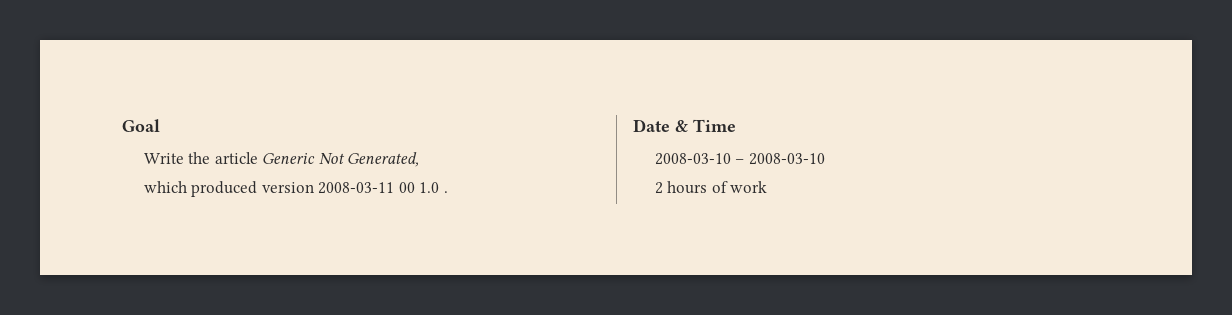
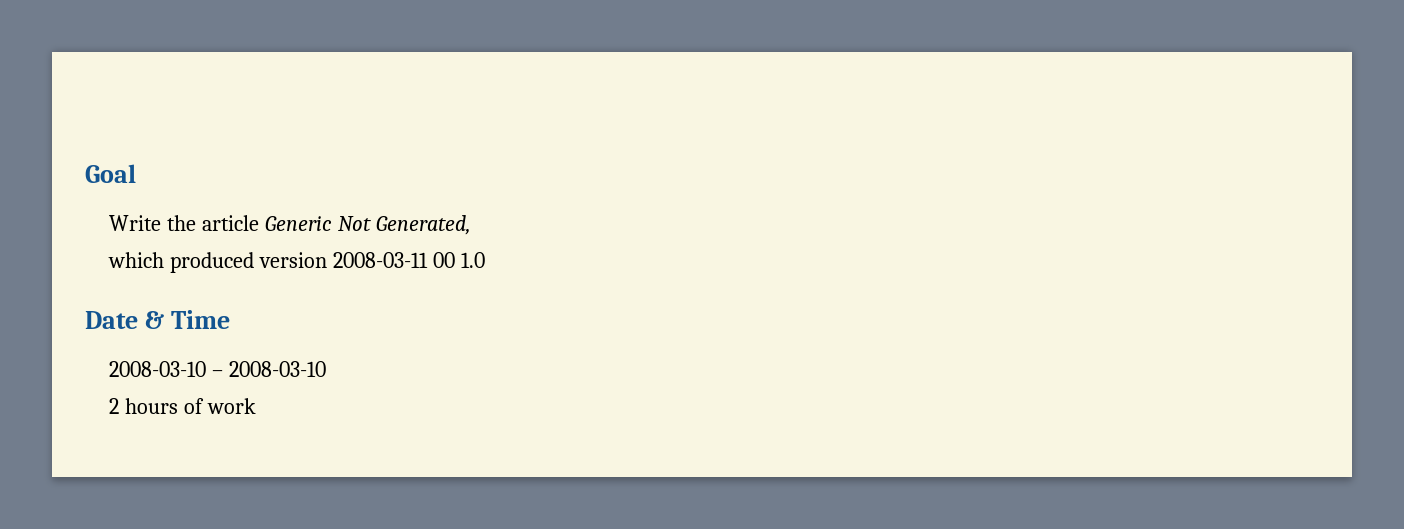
[444,191,449,193] . -> (486, 260) none

